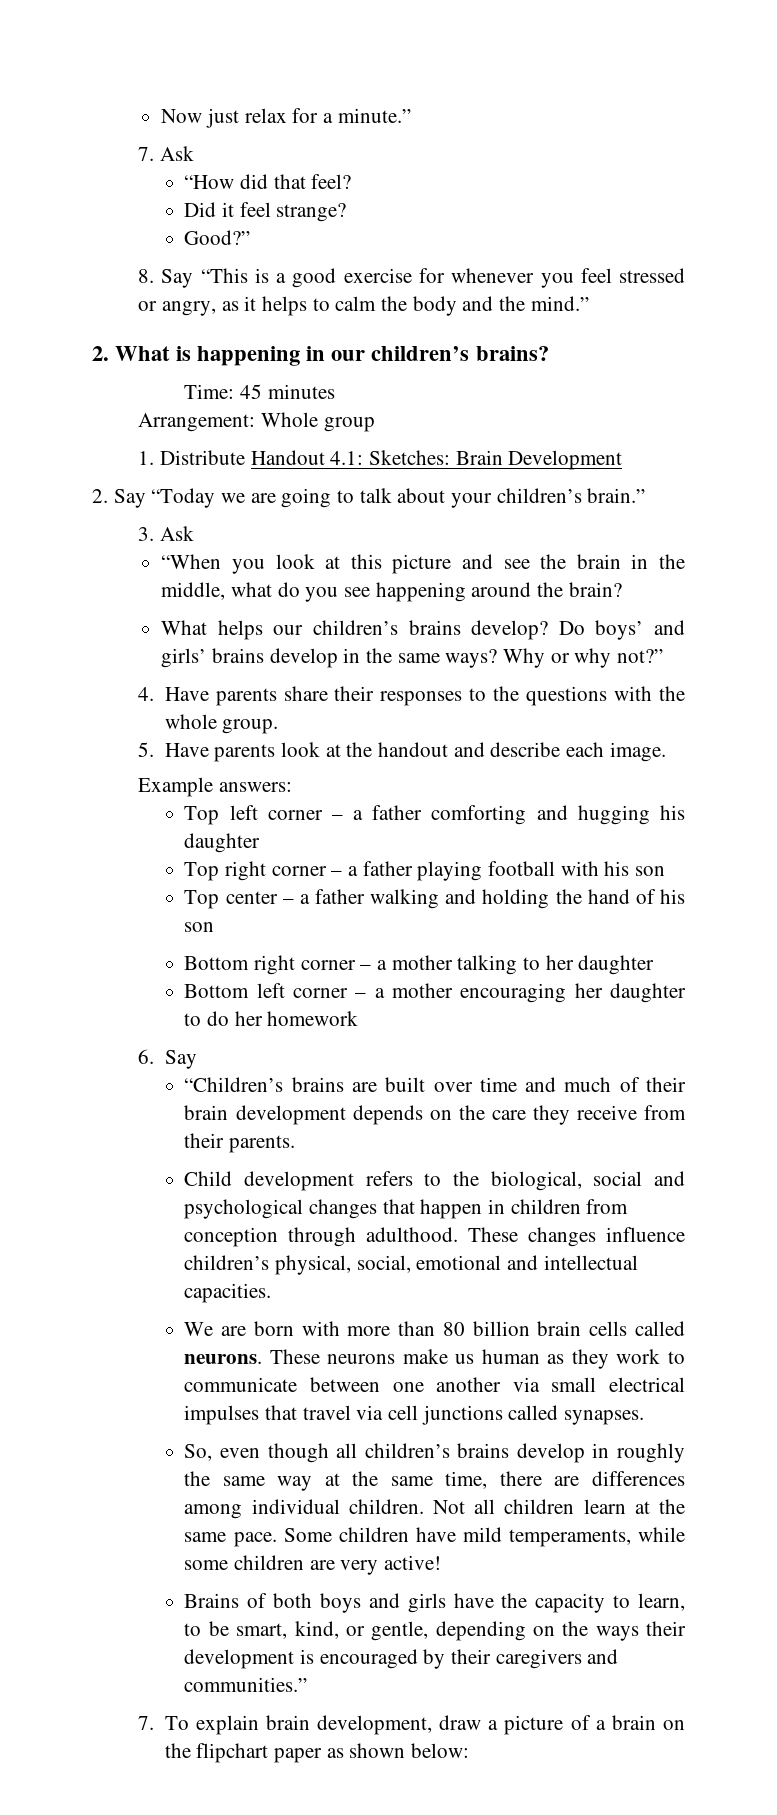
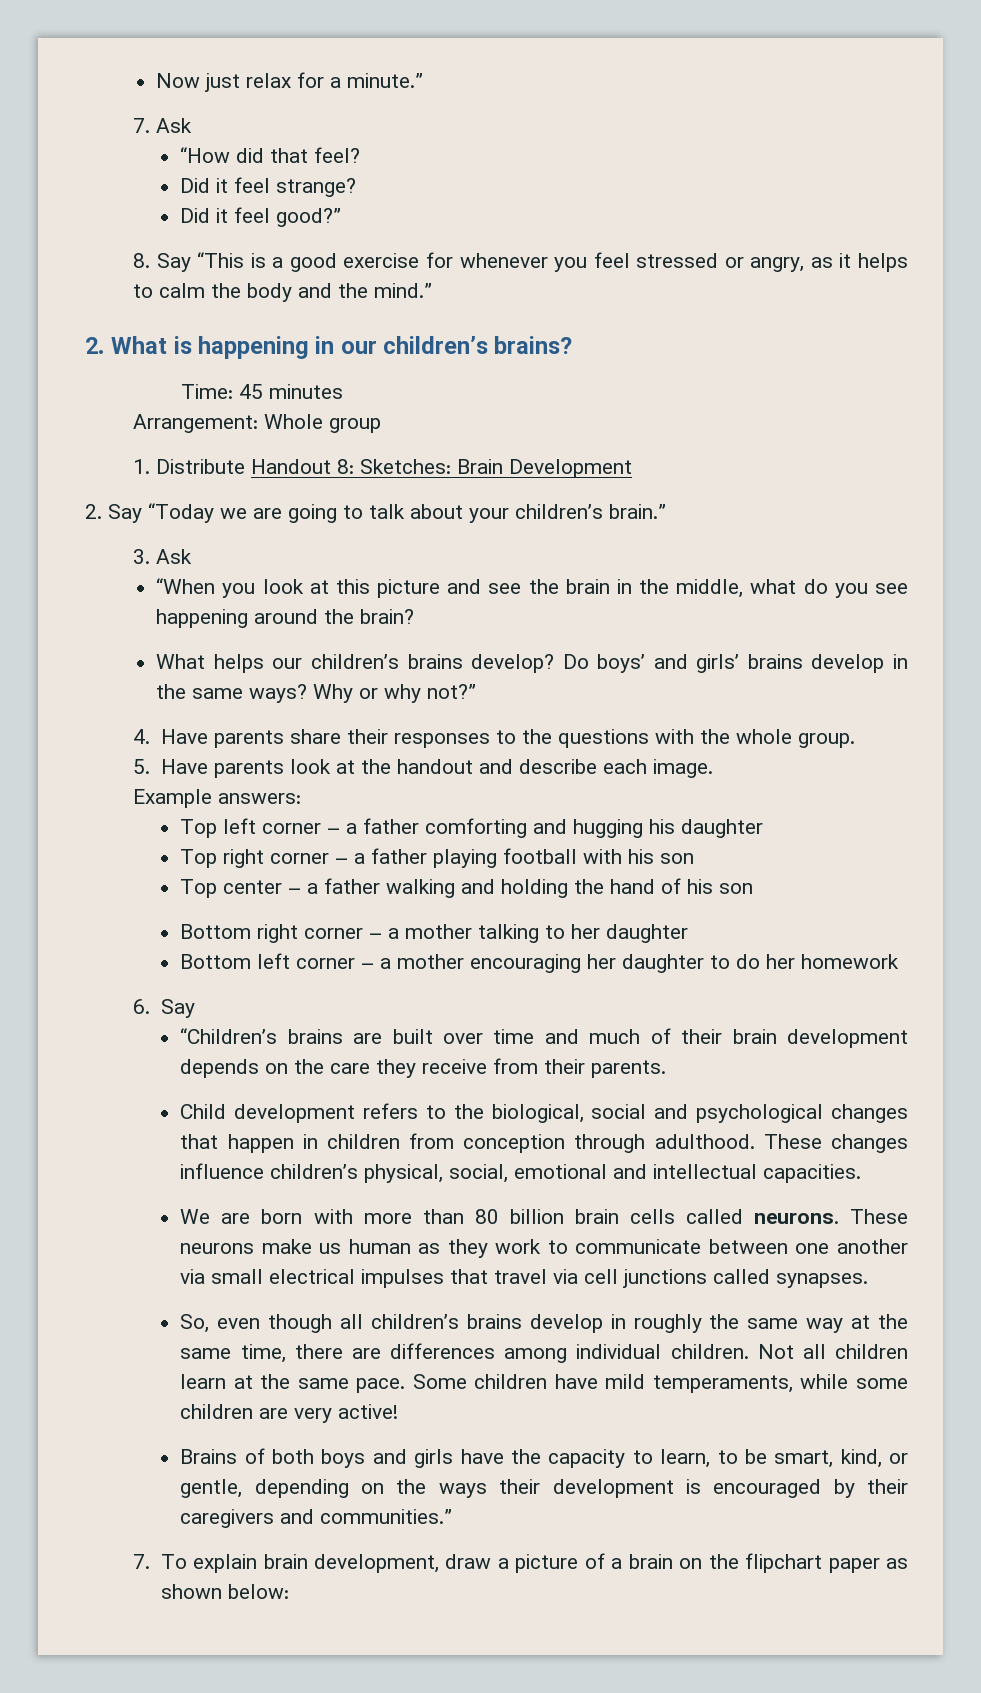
[184,230,251,245] Good?” -> [180,207,342,227] Did it feel good?”
[330,451,364,465] 4.1: -> [337,459,355,474] 8:

